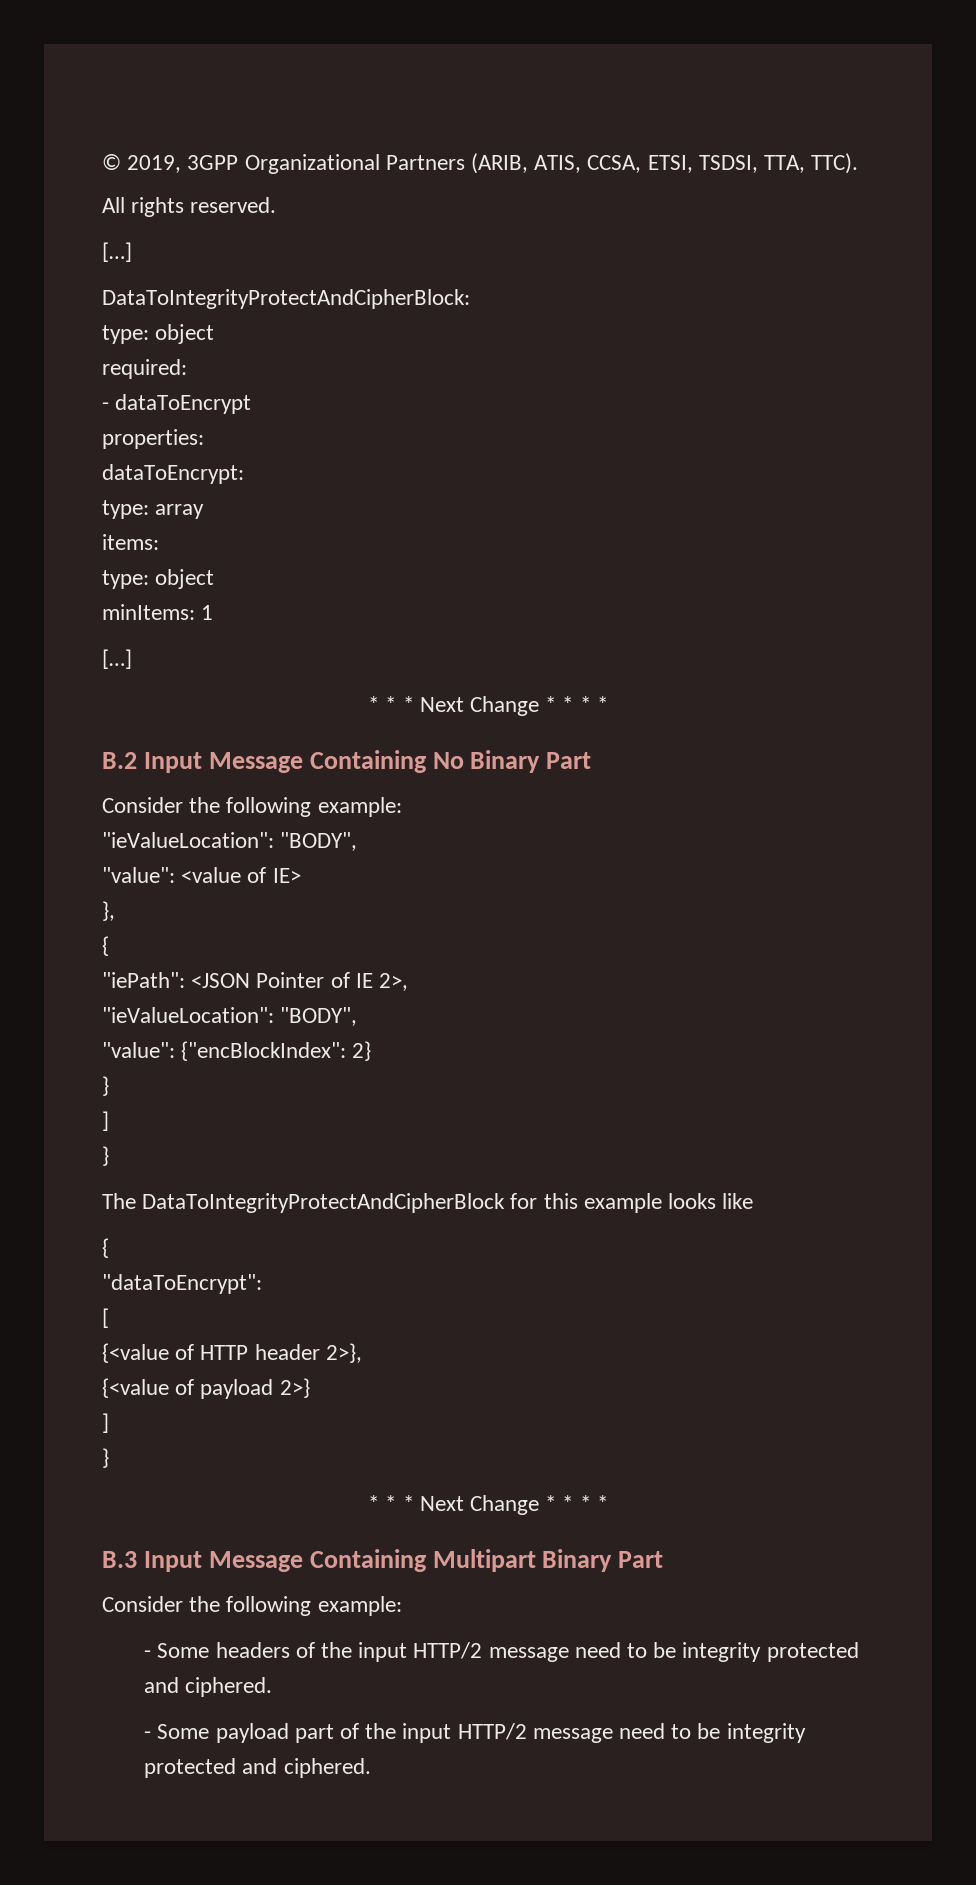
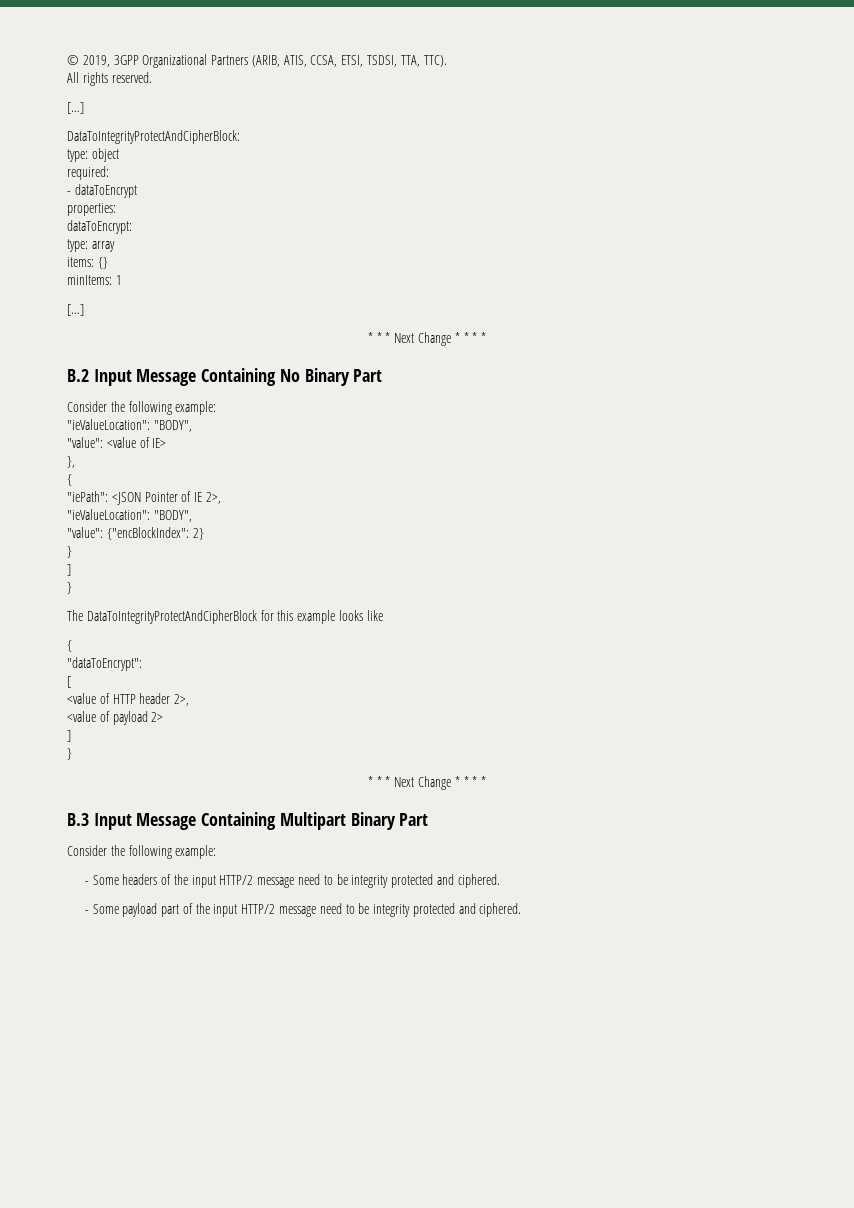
[102,569,215,589] // type: object -> [97,257,108,269] {}
[102,1343,169,1363] {<value -> [67,693,96,704] <value
[325,1343,362,1363] [102,1378,169,1398] 2>}, // {<value -> [174,694,190,706] [67,711,96,722] 2>, // <value
[279,1378,310,1398] 2>} -> [151,712,164,722] 2>

